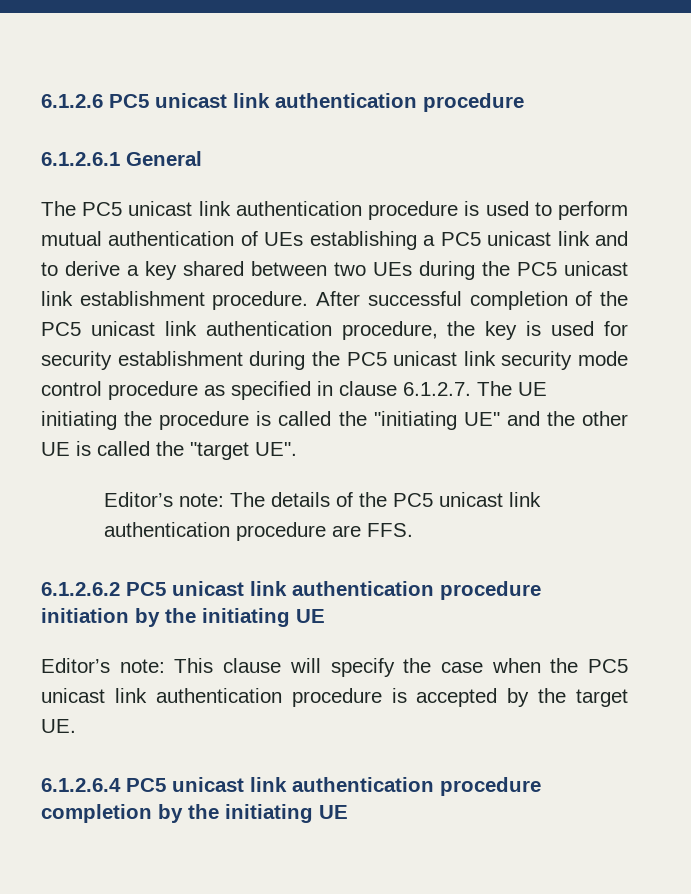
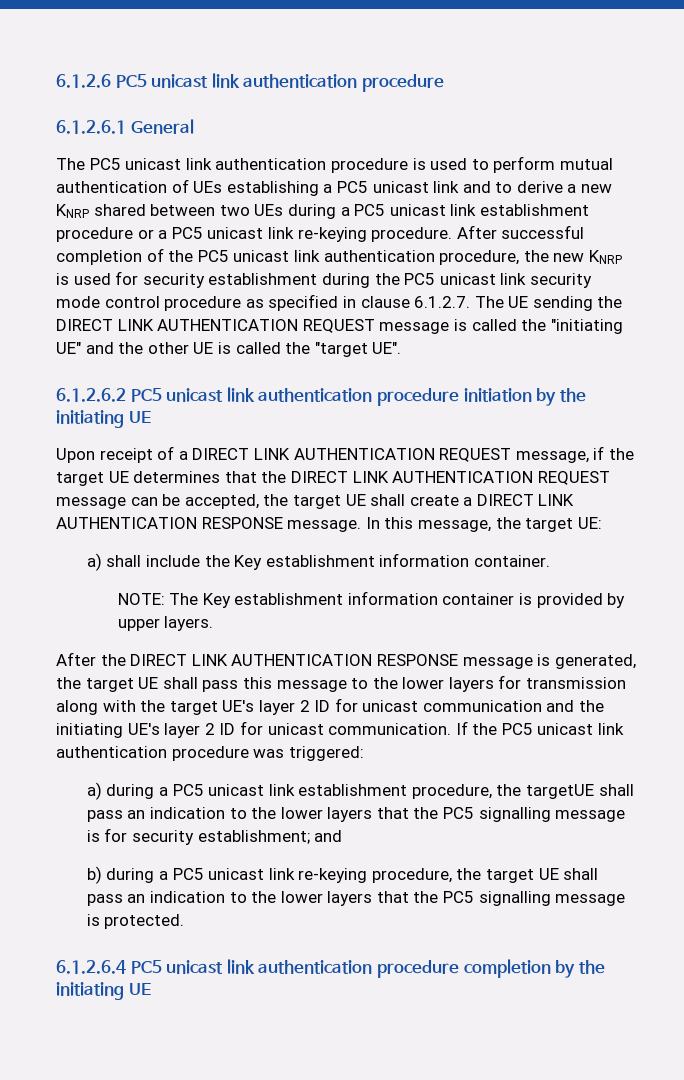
[145,261,177,280] key -> [581,184,613,193] [56,204,89,218] new KNRP
[482,261,628,276] [41,291,205,306] the PC5 unicast link establishment -> [340,204,589,216] [56,227,367,242] a PC5 unicast link establishment procedure or a PC5 unicast link re-keying
[485,321,518,340] key -> [553,250,622,264] new KNRP
[41,411,250,430] initiating the procedure -> [532,296,623,311] [56,319,450,334] sending the DIRECT LINK AUTHENTICATION REQUEST message
[104,492,542,507] [104,522,414,541] // Editor’s note: The details of the PC5 unicast link authentication procedure are FFS. -> (402, 348) none
[41,658,628,677] [41,688,628,707] [41,719,76,733] Editor’s note: This clause will specify the case when the PC5 unicast link authentication procedure is accepted by the target UE. -> [56,446,634,463] [56,471,610,486] [56,494,575,509] [56,517,602,532] [86,553,550,571] [117,591,626,608] [117,616,214,631] [56,652,636,669] [56,675,627,692] [56,698,605,715] [56,721,625,738] [56,746,364,761] [86,782,634,800] [86,807,626,822] [86,828,343,845] [86,866,599,884] [86,891,626,906] [86,914,185,929] Upon receipt of a DIRECT LINK AUTHENTICATION REQUEST message, if the target UE determines that the DIRECT LINK AUTHENTICATION REQUEST message can be accepted, the target UE shall create a DIRECT LINK AUTHENTICATION RESPONSE message. In this message, the target UE: // a) shall include the Key establishment information container. // NOTE: The Key establishment information container is provided by upper layers. // After the DIRECT LINK AUTHENTICATION RESPONSE message is generated, the target UE shall pass this message to the lower layers for transmission along with the target UE's layer 2 ID for unicast communication and the initiating UE's layer 2 ID for unicast communication. If the PC5 unicast link authentication procedure was triggered: // a) during a PC5 unicast link establishment procedure, the targetUE shall pass an indication to the lower layers that the PC5 signalling message is for security establishment; and // b) during a PC5 unicast link re-keying procedure, the target UE shall pass an indication to the lower layers that the PC5 signalling message is protected.

